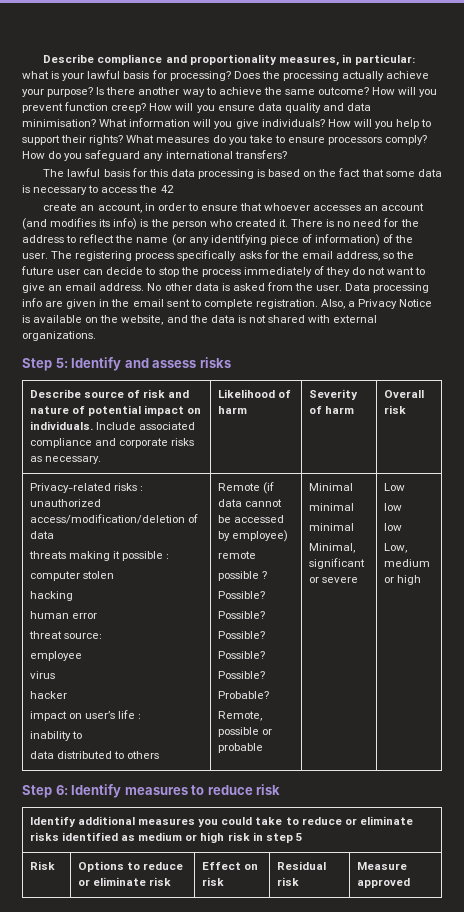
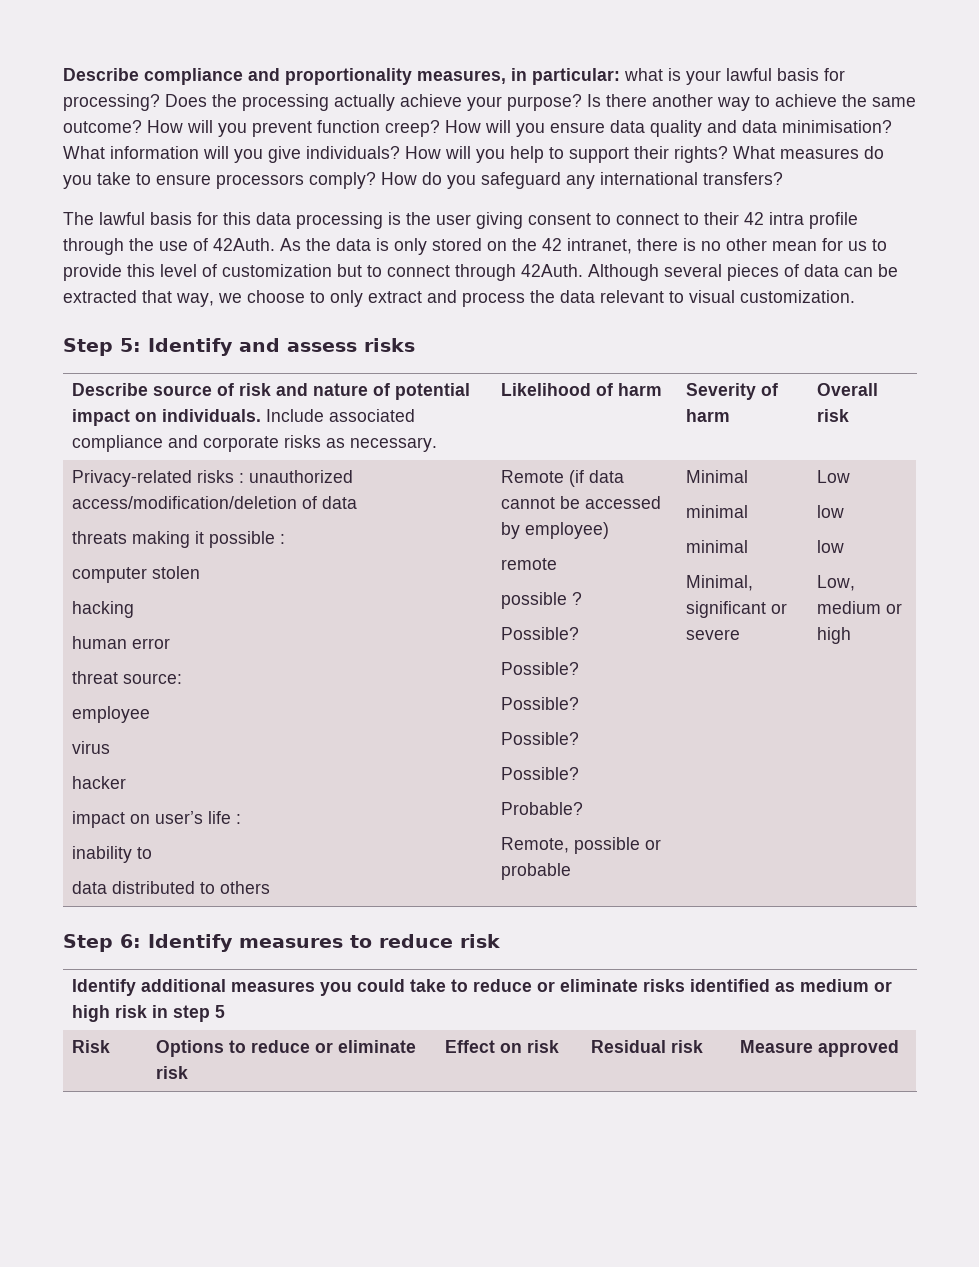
[268,168,442,177] [22,185,174,195] [43,203,425,213] [22,218,419,230] [22,234,414,246] [22,250,415,261] [21,266,426,277] [22,282,430,293] [22,298,433,309] [22,315,378,325] [22,331,96,341] based on the fact that some data is necessary to access the 42 // create an account, in order to ensure that whoever accesses an account (and modifies its info) is the person who created it. There is no need for the address to reflect the name (or any identifying piece of information) of the user. The registering process specifically asks for the email address, so the future user can decide to stop the process immediately of they do not want to give an email address. No other data is asked from the user. Data processing info are given in the email sent to complete registration. Also, a Privacy Notice is available on the website, and the data is not shared with external organizations. -> [406,212,858,229] [63,238,887,255] [63,264,898,281] [63,290,855,307] the user giving consent to connect to their 42 intra profile through the use of 42Auth. As the data is only stored on the 42 intranet, there is no other mean for us to provide this level of customization but to connect through 42Auth. Although several pieces of data can be extracted that way, we choose to only extract and process the data relevant to visual customization.

